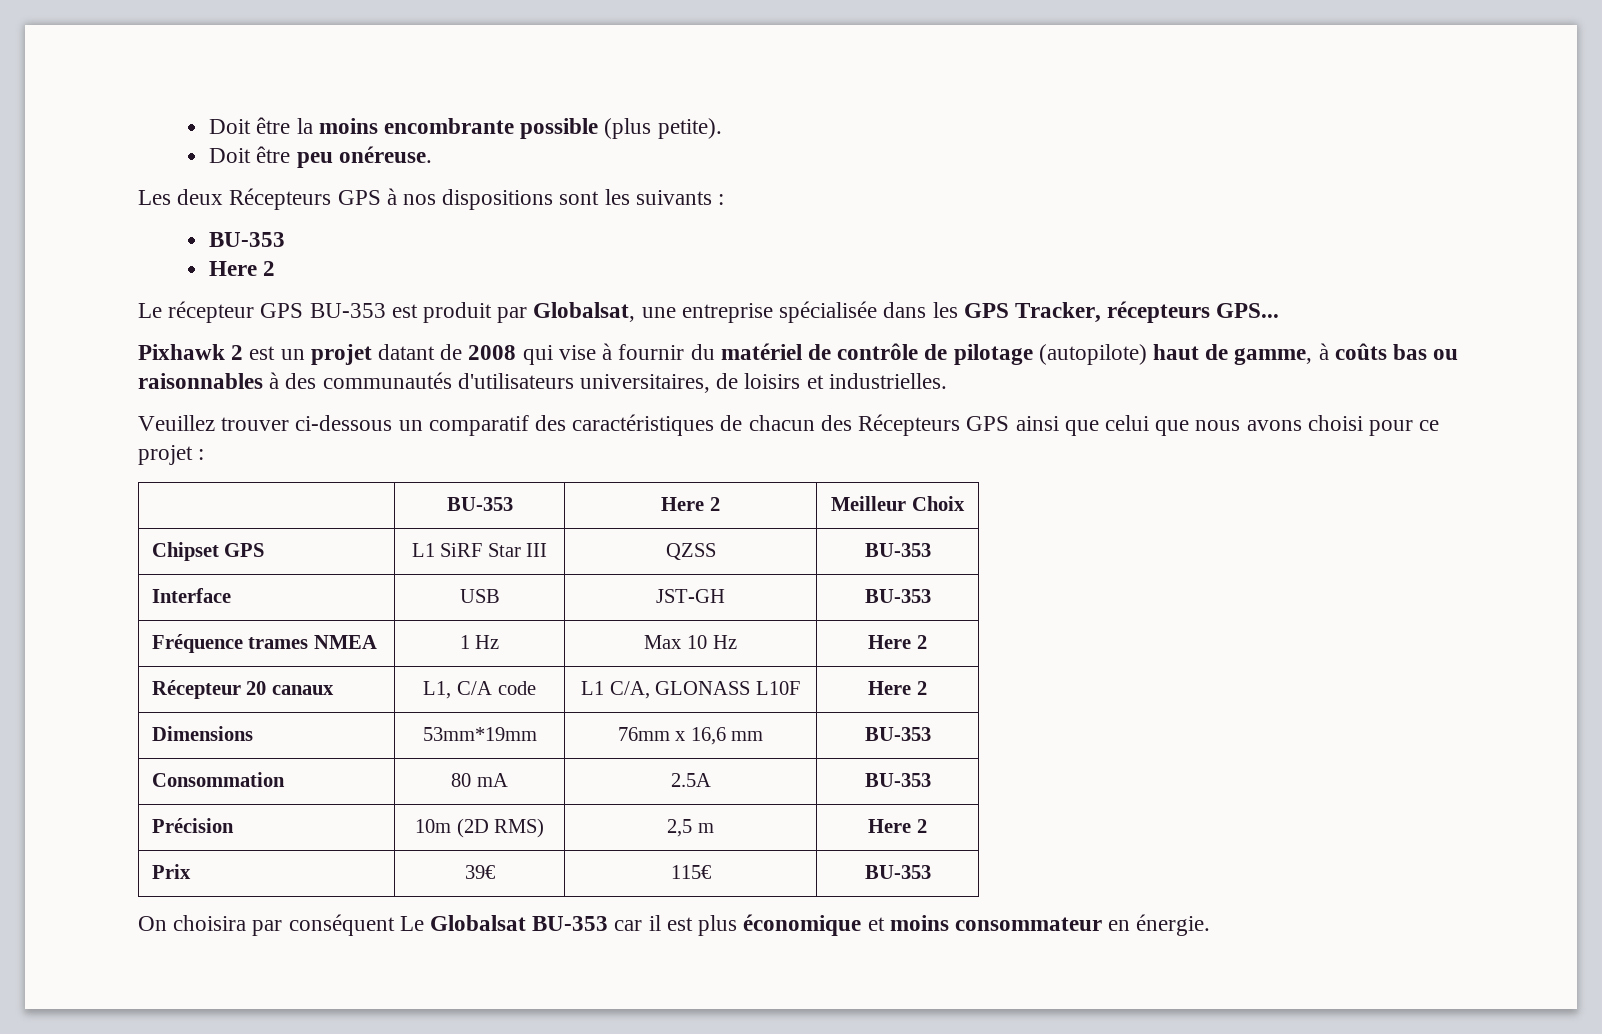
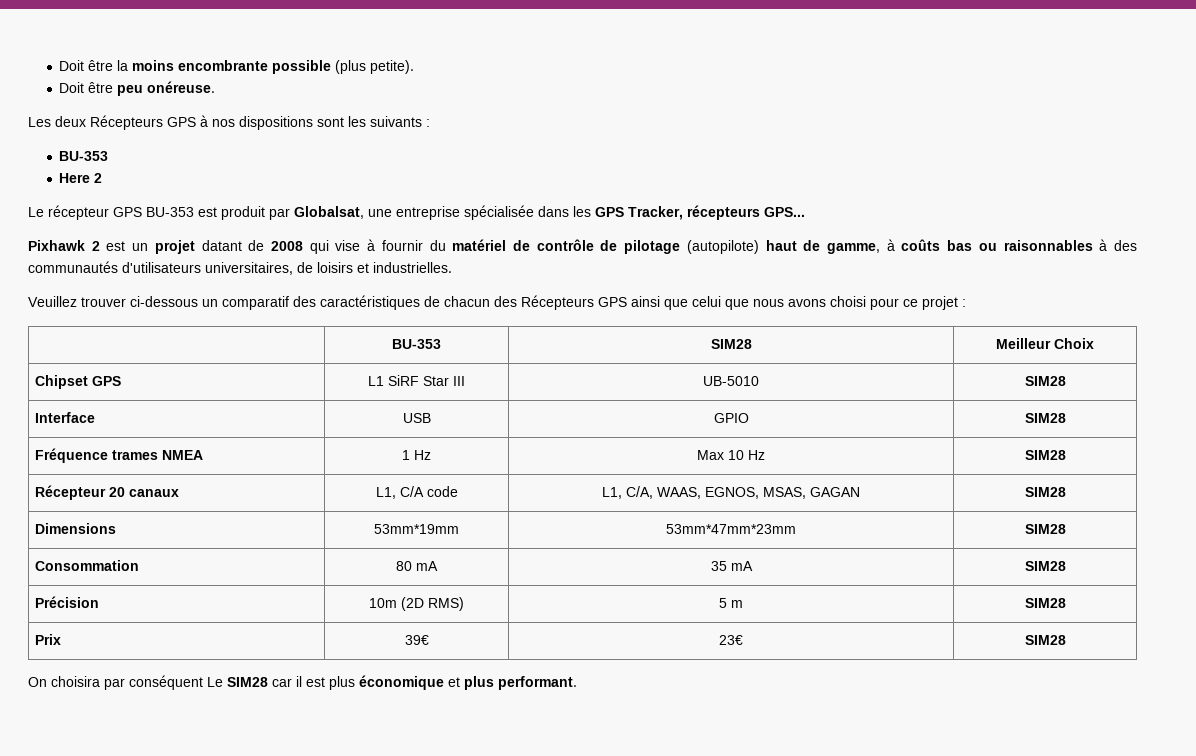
[661,497,720,511] Here 2 -> [710,339,752,349] SIM28
[665,543,716,560] [864,543,931,557] QZSS | BU-353 -> [703,376,759,386] [1024,376,1066,386] UB-5010 | SIM28
[656,589,725,603] [864,589,931,603] JST-GH | BU-353 -> [713,413,749,423] [1024,413,1066,423] GPIO | SIM28
[868,635,927,649] Here 2 -> [1024,450,1066,460] SIM28
[581,681,800,699] [868,681,927,695] [151,726,253,741] [422,727,537,741] [617,727,764,745] [864,727,931,741] L1 C/A, GLONASS L10F | Here 2 // Dimensions | 53mm*19mm | 76mm x 16,6 mm | BU-353 -> [602,486,860,499] [1024,487,1066,497] [34,523,116,534] [374,524,459,534] [666,524,796,534] [1024,524,1066,534] L1, C/A, WAAS, EGNOS, MSAS, GAGAN | SIM28 // Dimensions | 53mm*19mm | 53mm*47mm*23mm | SIM28
[670,773,711,787] [864,773,931,787] 2.5A | BU-353 -> [710,561,753,571] [1024,561,1066,571] 35 mA | SIM28
[667,819,693,837] 2,5 -> [719,598,727,608] 5
[868,819,927,833] Here 2 -> [1024,598,1066,608] SIM28
[670,865,711,879] [864,865,931,879] 115€ | BU-353 -> [719,635,743,645] [1024,635,1066,645] 23€ | SIM28
[430,915,609,931] Globalsat BU-353 -> [227,677,268,687] SIM28
[889,914,1211,936] moins consommateur en énergie. -> [464,676,577,690] plus performant.

